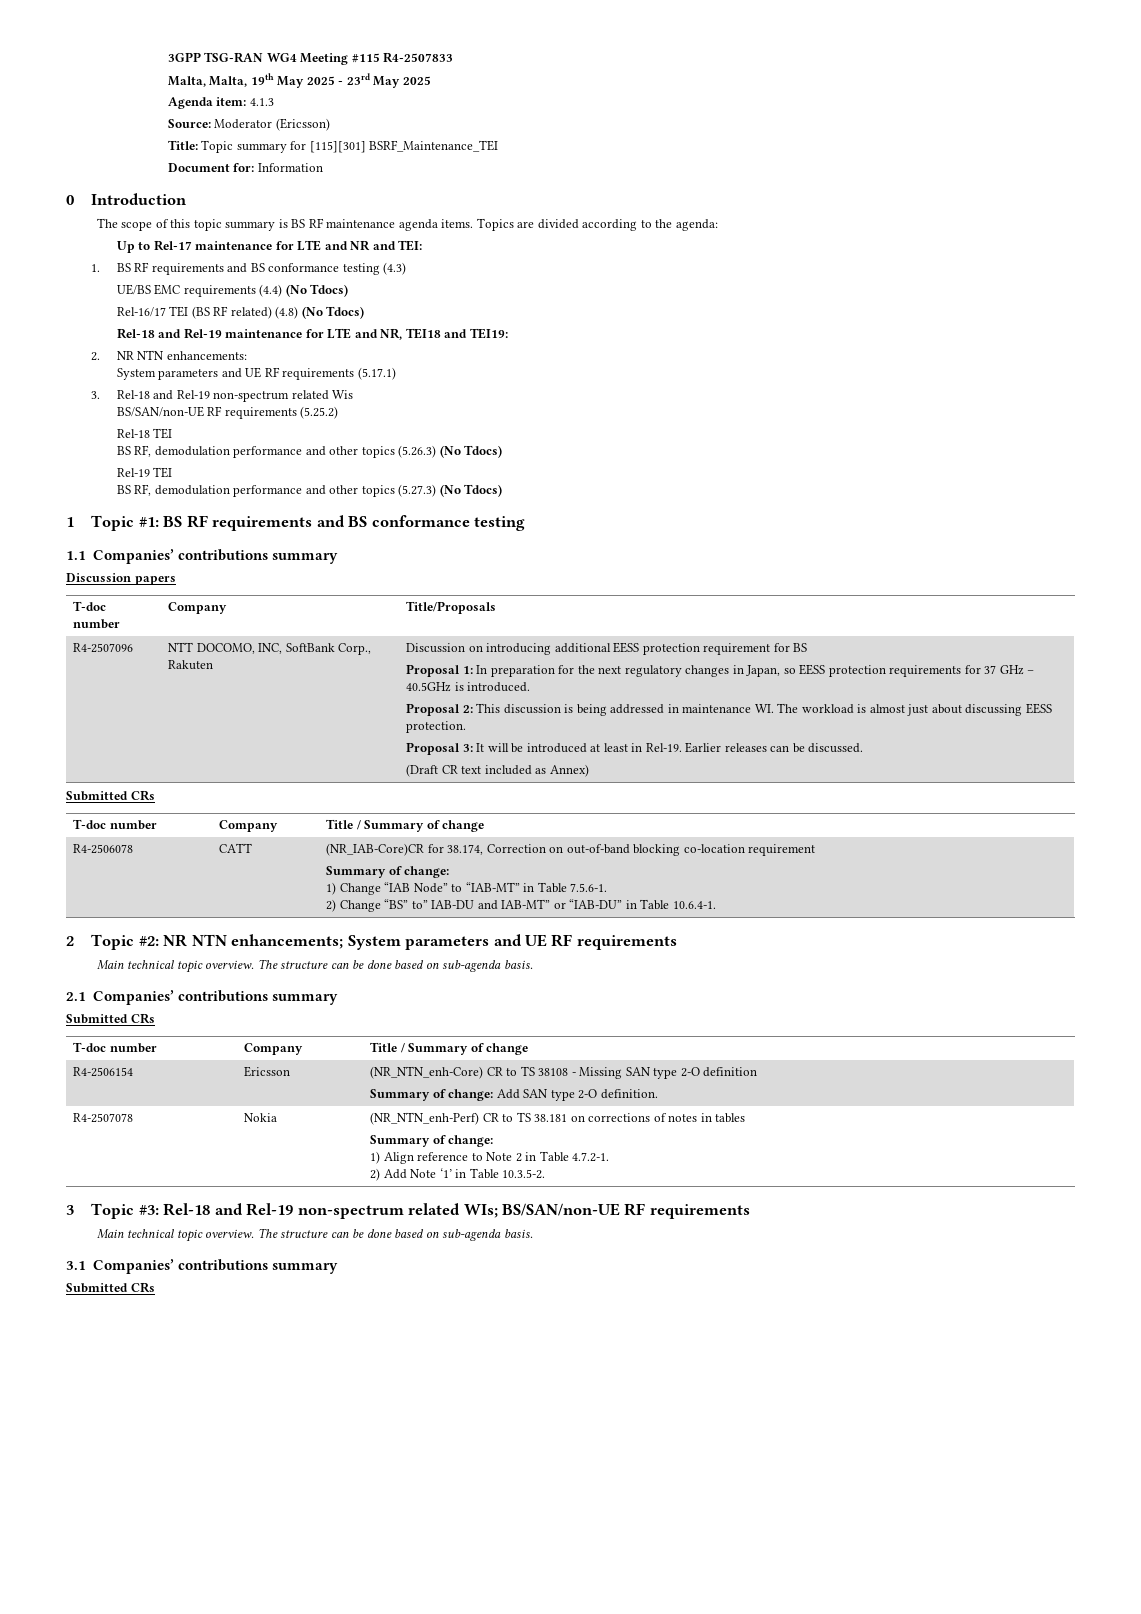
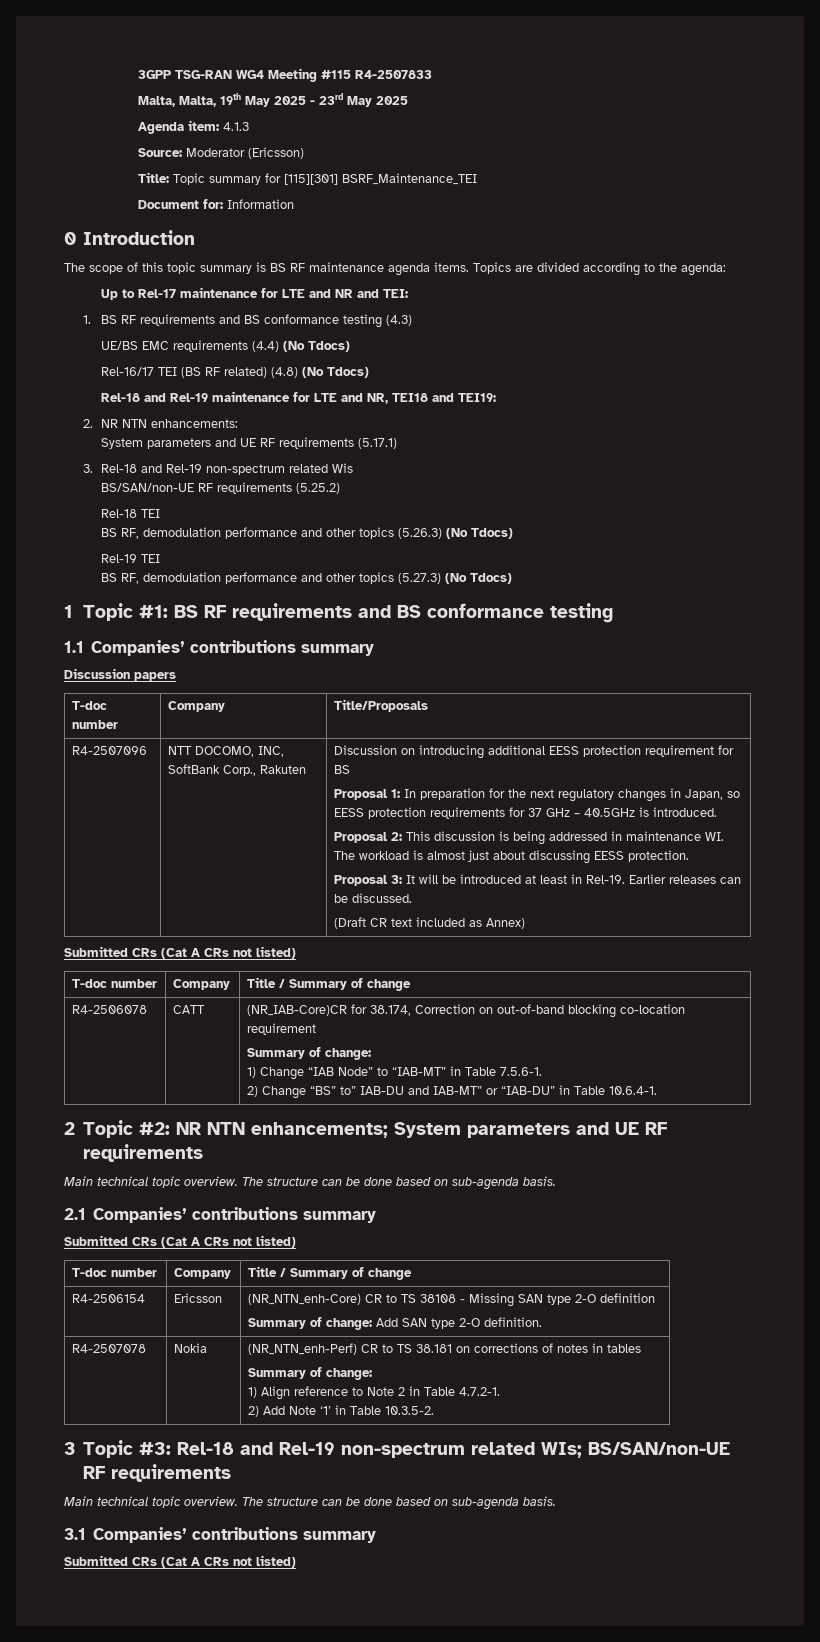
(155, 795) none -> [161,946,296,959] (Cat A CRs not listed)
(155, 1018) none -> [161,1235,296,1248] (Cat A CRs not listed)
(155, 1287) none -> [161,1555,296,1568] (Cat A CRs not listed)

